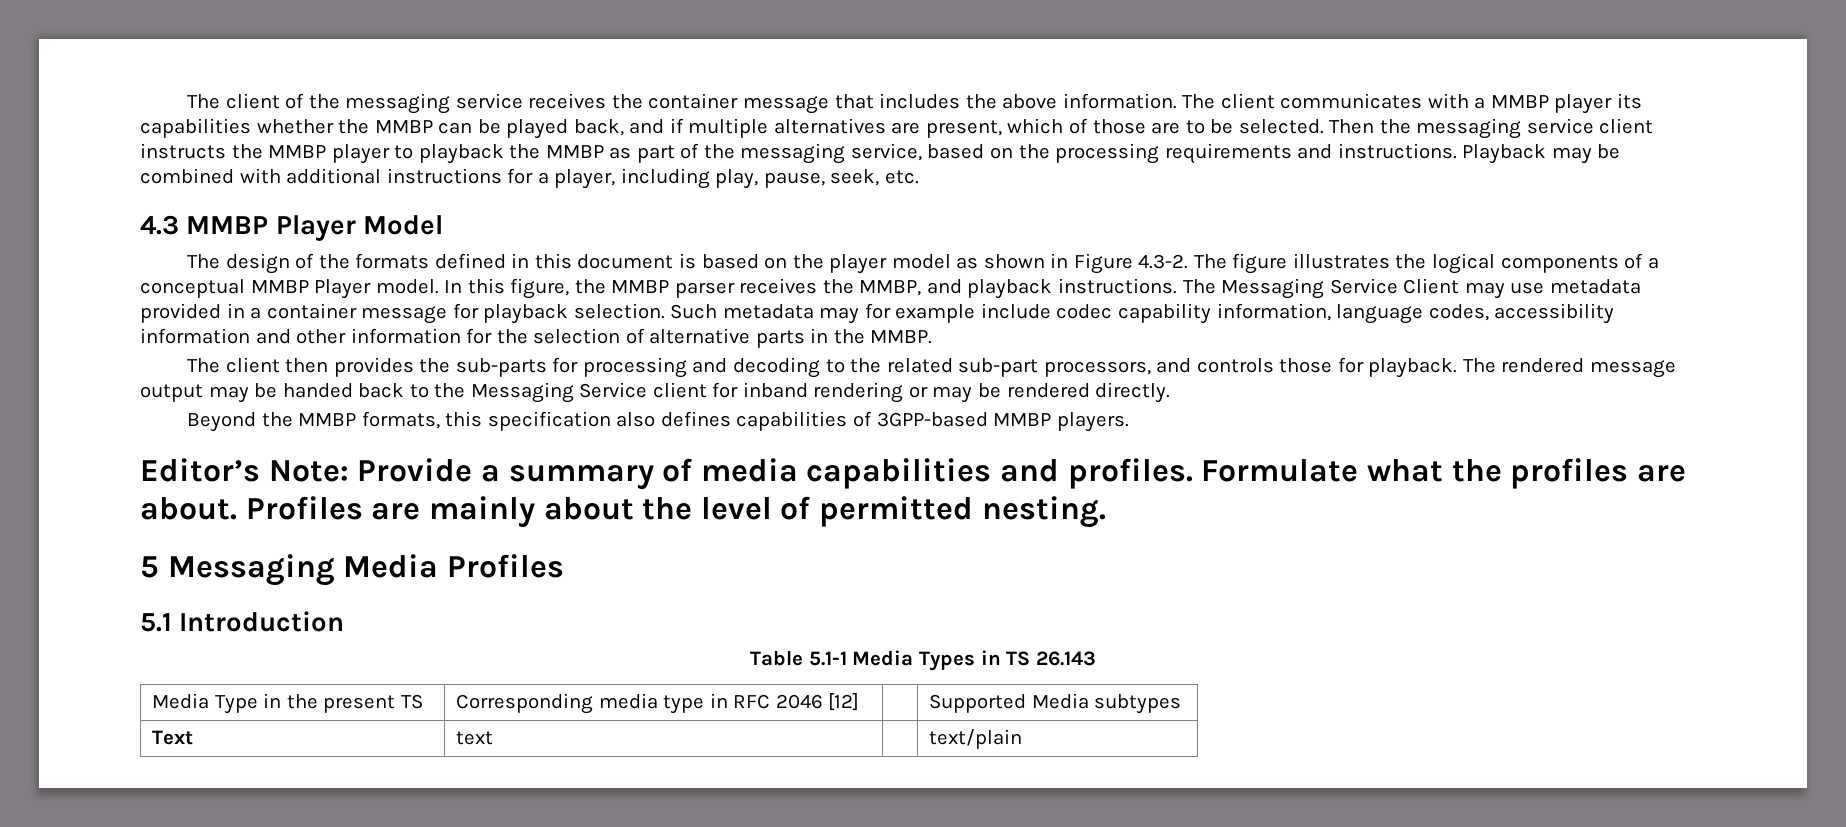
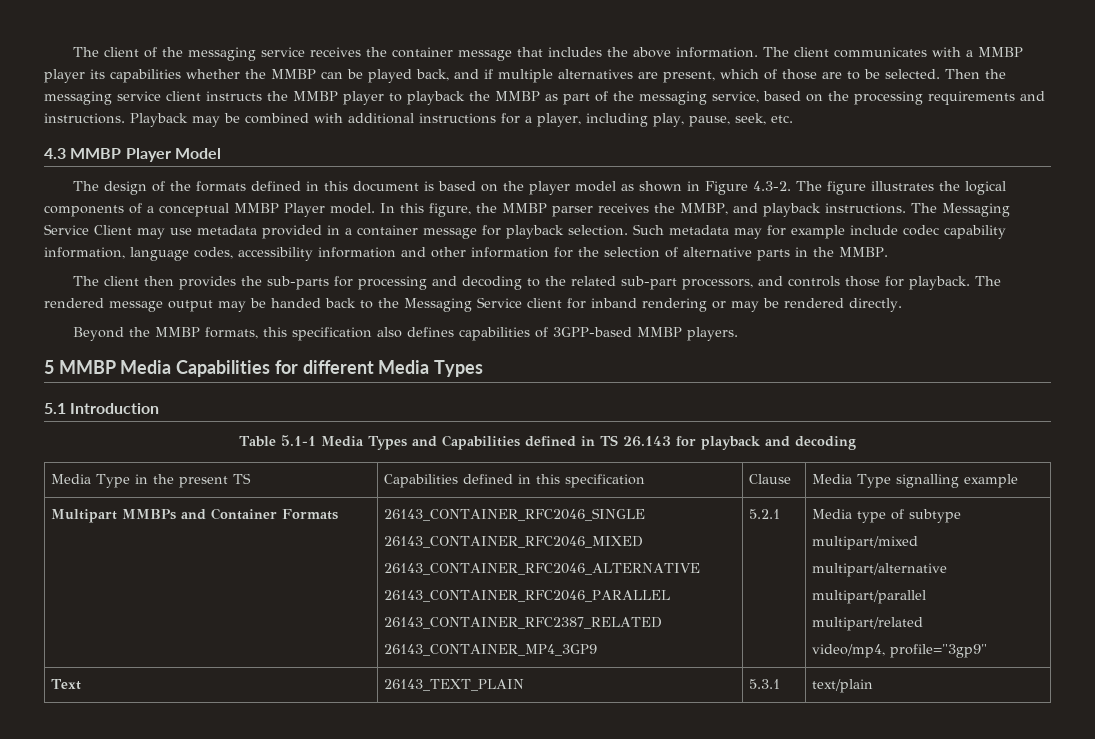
[140,458,1686,490] [140,496,1106,528] [140,554,564,586] Editor’s Note: Provide a summary of media capabilities and profiles. Formulate what the profiles are about. Profiles are mainly about the level of permitted nesting. // 5 Messaging Media Profiles -> [44,360,484,377] 5 MMBP Media Capabilities for different Media Types
(975, 661) none -> [412,435,577,450] and Capabilities defined
(1096, 658) none -> [676,436,857,450] for playback and decoding
[456,693,860,714] [929,693,1182,714] Corresponding media type in RFC 2046 [12] | | Supported Media subtypes -> [384,474,646,488] [749,474,792,484] [812,474,1019,488] [51,508,339,523] [384,508,646,521] [384,536,644,548] [384,563,701,575] [384,590,671,602] [384,617,663,629] [384,644,598,656] [749,509,781,519] [812,509,962,523] [812,536,919,550] [812,563,948,577] [812,590,927,604] [812,617,924,631] [812,644,988,658] Capabilities defined in this specification | Clause | Media Type signalling example // Multipart MMBPs and Container Formats | 26143_CONTAINER_RFC2046_SINGLE // 26143_CONTAINER_RFC2046_MIXED // 26143_CONTAINER_RFC2046_ALTERNATIVE // 26143_CONTAINER_RFC2046_PARALLEL // 26143_CONTAINER_RFC2387_RELATED // 26143_CONTAINER_MP4_3GP9 | 5.2.1 | Media type of subtype // multipart/mixed // multipart/alternative // multipart/parallel // multipart/related // video/mp4, profile="3gp9"
[456,731,494,745] text | -> [384,679,525,691] [749,679,781,689] 26143_TEXT_PLAIN | 5.3.1

